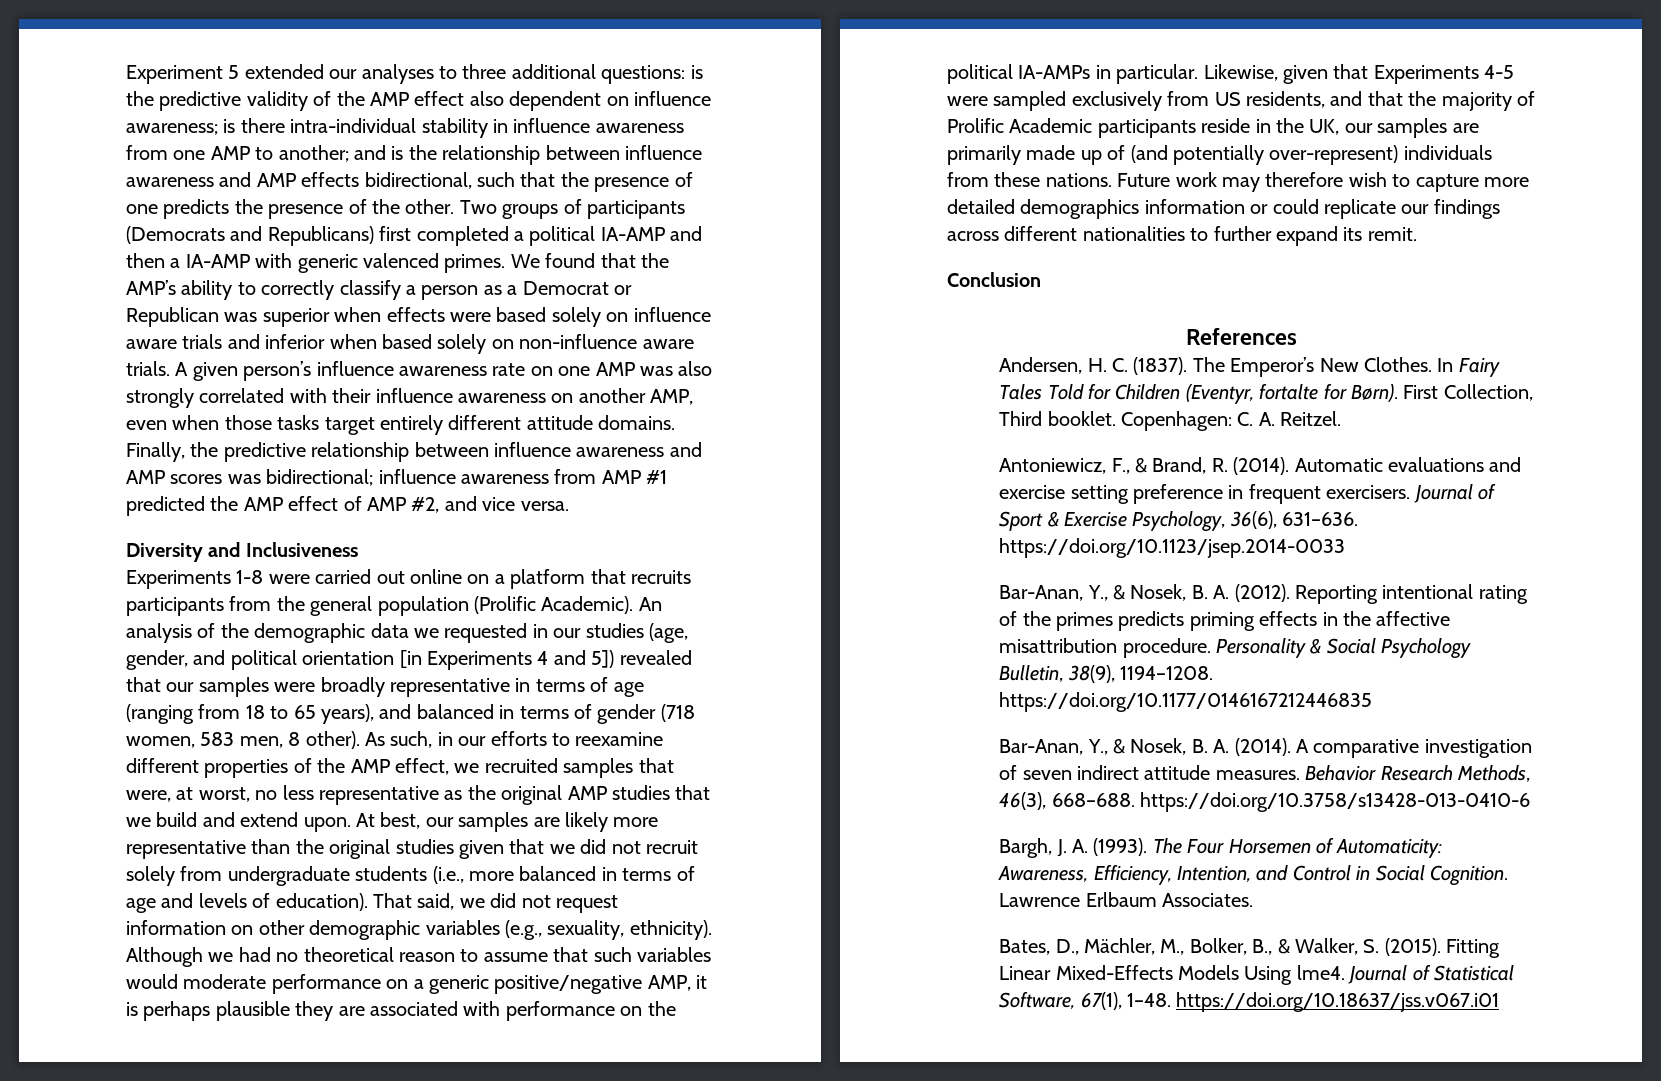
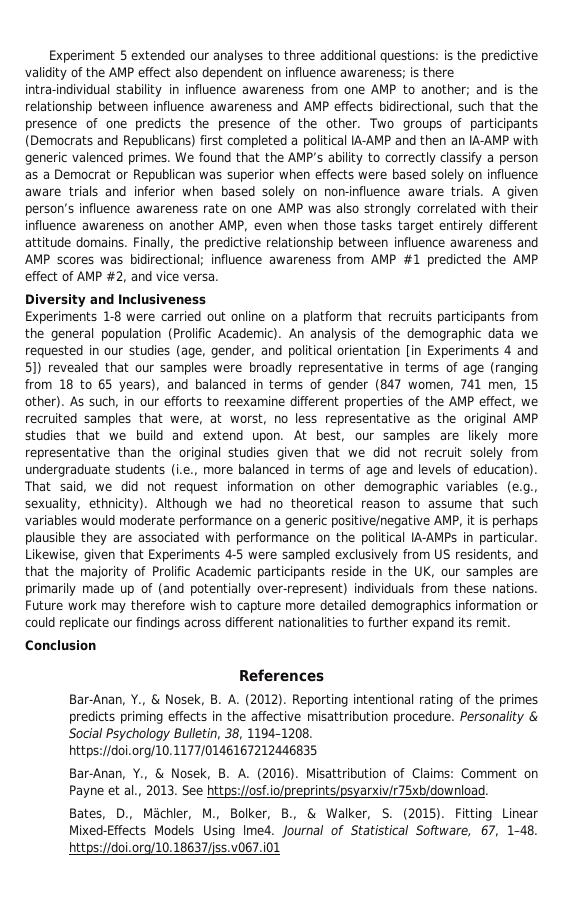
[170,258,181,268] a -> [450,137,465,146] an
[660,704,695,722] [126,732,301,748] (718 women, 583 men, 8 -> [374,379,539,391] (847 women, 741 men, 15
[999,357,1500,377] [999,384,1533,404] [999,411,1342,431] [999,457,1522,475] [999,484,1497,504] [999,511,1359,532] [999,538,1346,558] // Andersen, H. C. (1837). The Emperor’s New Clothes. In Fairy Tales Told for Children (Eventyr, fortalte for Børn). First Collection, Third booklet. Copenhagen: C. A. Reitzel. // Antoniewicz, F., & Brand, R. (2014). Automatic evaluations and exercise setting preference in frequent exercisers. Journal of Sport & Exercise Psychology, 36(6), 631–636. https://doi.org/10.1123/jsep.2014-0033 -> (324, 675) none
[1067,665,1115,683] 38(9), -> [224,728,243,740] 38,
[1234,738,1532,758] [999,765,1531,782] [999,792,1531,812] [999,838,1443,858] [998,865,1509,886] [999,892,1254,907] (2014). A comparative investigation of seven indirect attitude measures. Behavior Research Methods, 46(3), 668–688. https://doi.org/10.3758/s13428-013-0410-6 // Bargh, J. A. (1993). The Four Horsemen of Automaticity: Awareness, Efficiency, Intention, and Control in Social Cognition. Lawrence Erlbaum Associates. -> [256,768,538,780] [68,785,489,798] (2016). Misattribution of Claims: Comment on Payne et al., 2013. See https://osf.io/preprints/psyarxiv/r75xb/download.
[1080,992,1122,1010] 67(1), -> [480,825,499,837] 67,

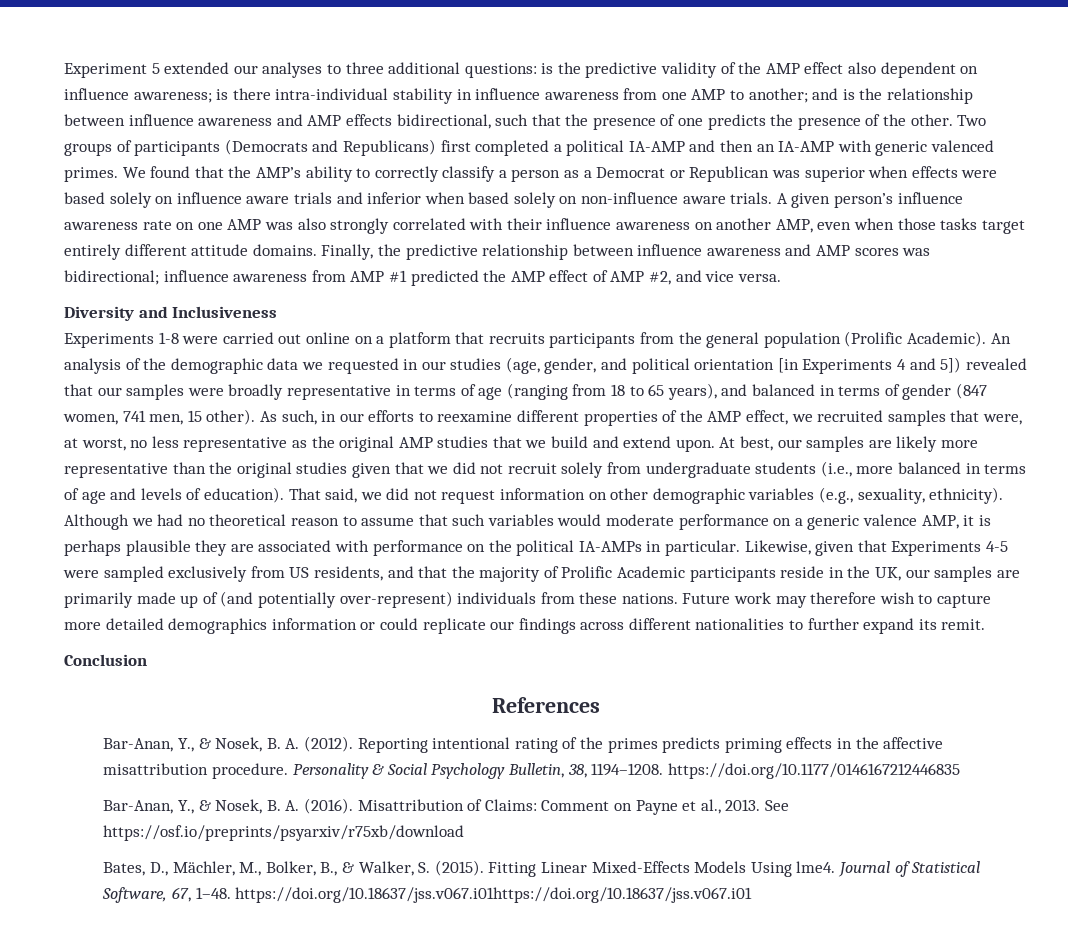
[331,515,430,528] positive/negative -> [863,514,918,526] valence
[206,785,489,798] https://osf.io/preprints/psyarxiv/r75xb/download. -> [103,825,465,841] https://osf.io/preprints/psyarxiv/r75xb/download
[68,842,280,855] https://doi.org/10.18637/jss.v067.i01 -> [235,887,753,903] https://doi.org/10.18637/jss.v067.i01https://doi.org/10.18637/jss.v067.i01

